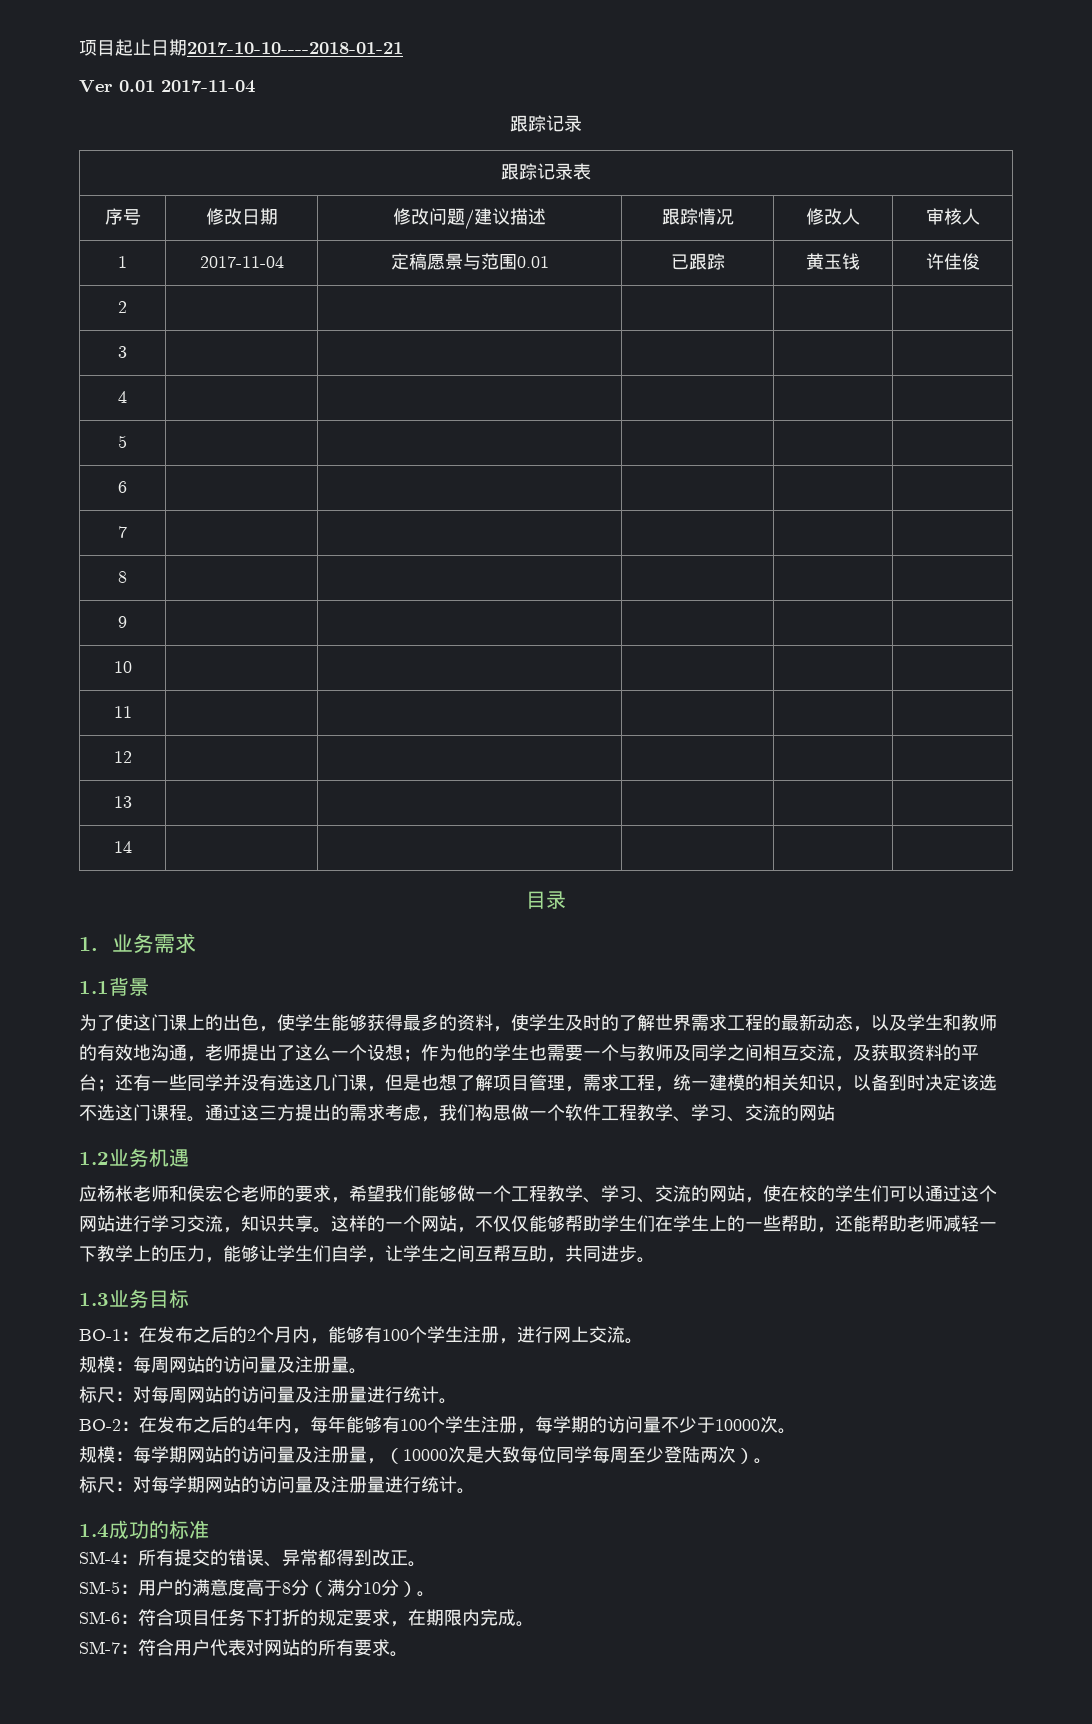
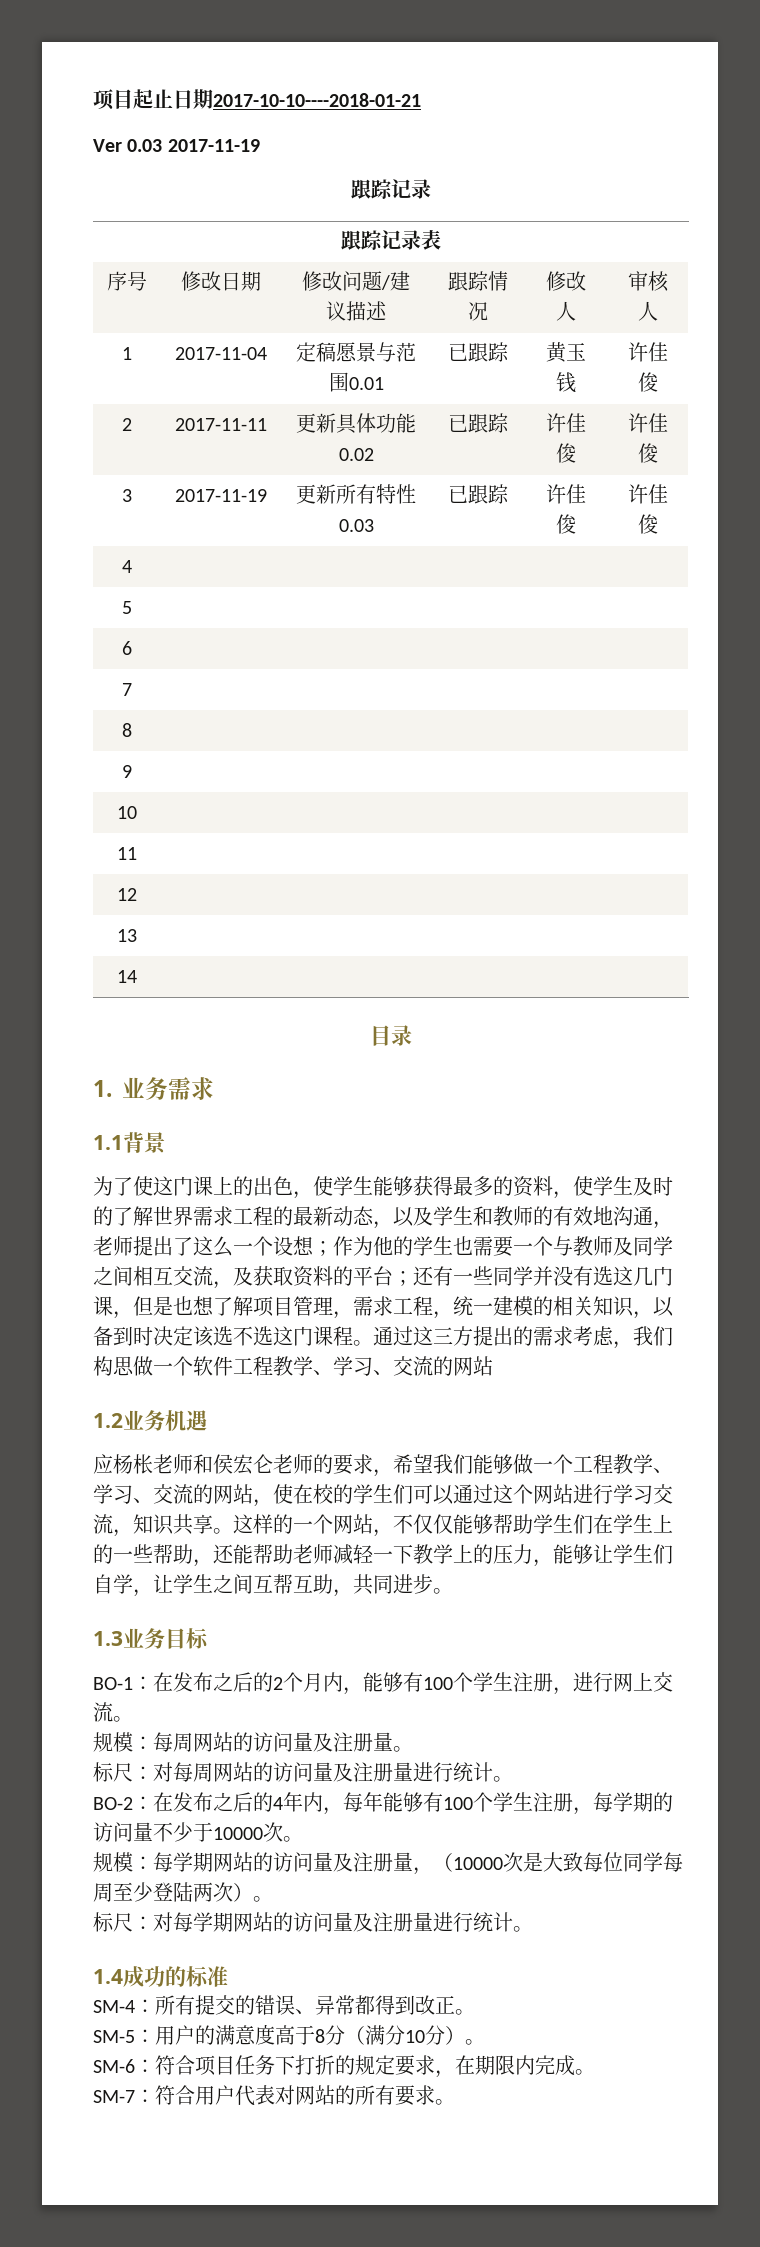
[119,80,255,93] 0.01 2017-11-04 -> [127,139,260,152] 0.03 2017-11-19
[118,346,127,358] | | | | // 3 | | | | | -> [175,418,267,431] [296,413,416,434] [338,448,374,461] [447,413,509,433] [545,413,586,433] [555,443,576,463] [627,413,668,433] [637,443,658,463] [122,489,132,502] [175,489,267,502] [296,484,416,504] [338,519,374,532] [447,484,509,504] [545,484,586,504] [555,514,576,534] [627,484,668,504] [637,514,658,534] 2017-11-11 | 更新具体功能0.02 | 已跟踪 | 许佳俊 | 许佳俊 // 3 | 2017-11-19 | 更新所有特性0.03 | 已跟踪 | 许佳俊 | 许佳俊

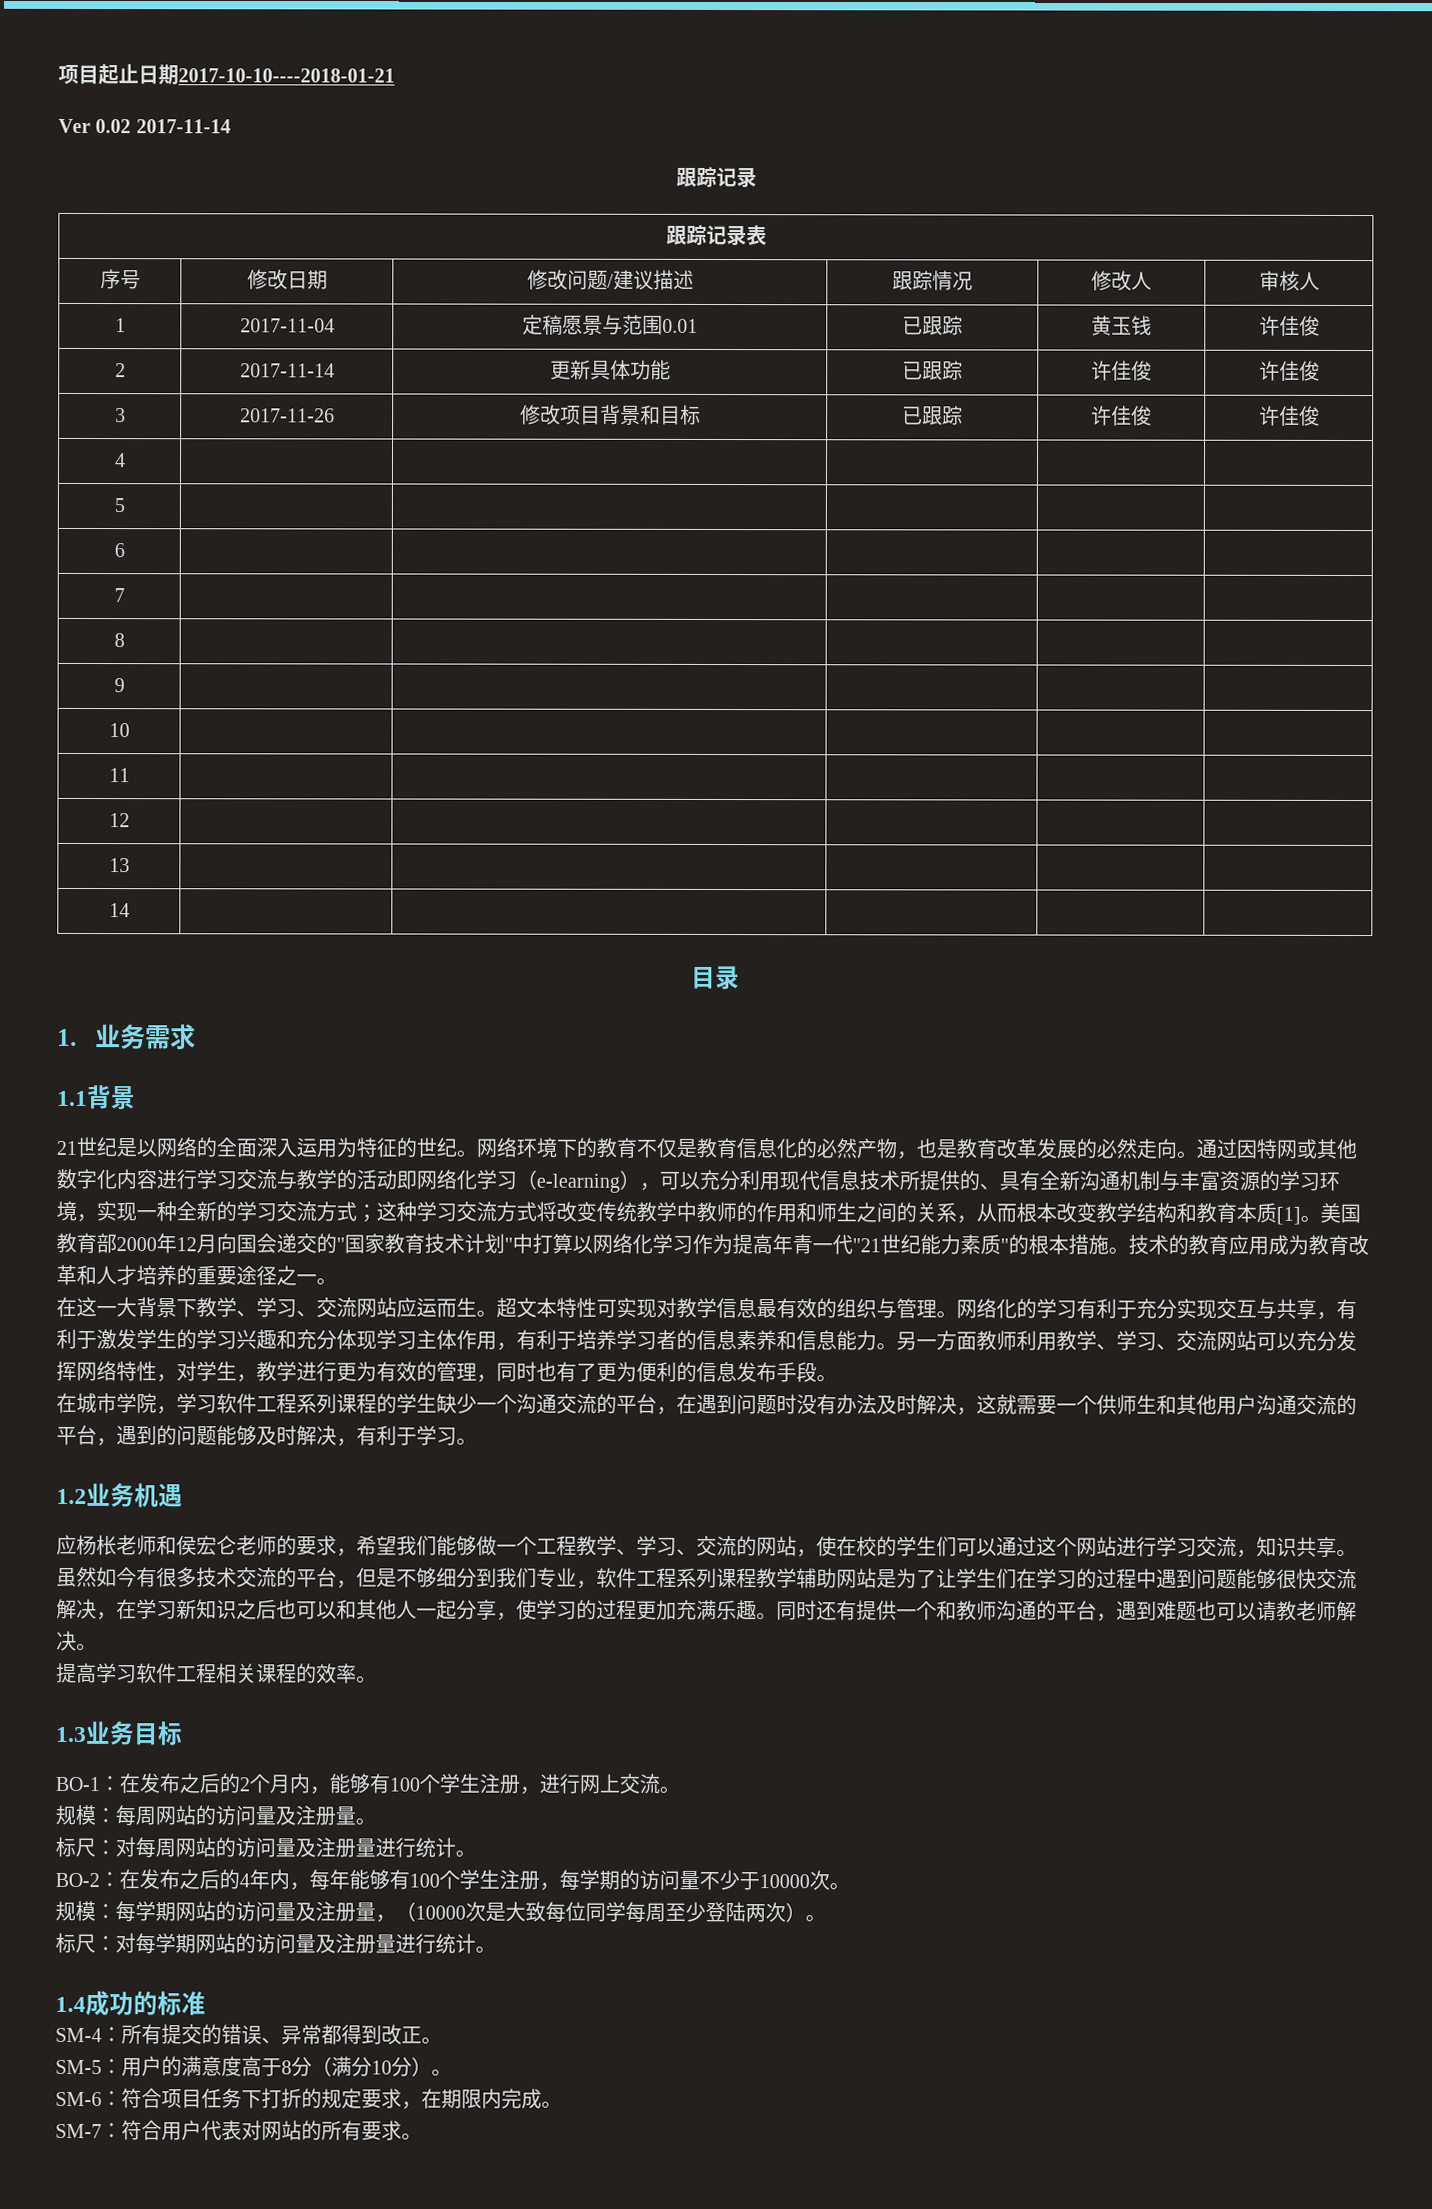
[127,139,260,152] 0.03 2017-11-19 -> [95,119,231,134] 0.02 2017-11-14
[175,418,267,431] 2017-11-11 -> [239,363,335,378] 2017-11-14
[338,448,374,461] 0.02 -> (671, 369) none
[175,489,267,502] [296,484,416,504] [338,519,374,532] 2017-11-19 | 更新所有特性0.03 -> [239,408,335,423] [519,404,701,425] 2017-11-26 | 修改项目背景和目标
[93,1176,673,1199] [93,1206,673,1229] [93,1236,673,1257] [93,1266,673,1289] [93,1296,674,1319] [93,1326,673,1349] [93,1356,493,1376] 为了使这门课上的出色，使学生能够获得最多的资料，使学生及时的了解世界需求工程的最新动态，以及学生和教师的有效地沟通，老师提出了这么一个设想；作为他的学生也需要一个与教师及同学之间相互交流，及获取资料的平台；还有一些同学并没有选这几门课，但是也想了解项目管理，需求工程，统一建模的相关知识，以备到时决定该选不选这门课程。通过这三方提出的需求考虑，我们构思做一个软件工程教学、学习、交流的网站 -> [56,1136,1357,1160] [56,1168,1340,1193] [56,1200,1361,1225] [56,1232,1369,1256] [56,1264,337,1286] [56,1296,1357,1320] [56,1328,1357,1352] [56,1360,837,1383] [56,1392,1357,1416] [56,1424,477,1447] 21世纪是以网络的全面深入运用为特征的世纪。网络环境下的教育不仅是教育信息化的必然产物，也是教育改革发展的必然走向。通过因特网或其他数字化内容进行学习交流与教学的活动即网络化学习（e-learning），可以充分利用现代信息技术所提供的、具有全新沟通机制与丰富资源的学习环境，实现一种全新的学习交流方式；这种学习交流方式将改变传统教学中教师的作用和师生之间的关系，从而根本改变教学结构和教育本质[1]。美国教育部2000年12月向国会递交的"国家教育技术计划"中打算以网络化学习作为提高年青一代"21世纪能力素质"的根本措施。技术的教育应用成为教育改革和人才培养的重要途径之一。 // 在这一大背景下教学、学习、交流网站应运而生。超文本特性可实现对教学信息最有效的组织与管理。网络化的学习有利于充分实现交互与共享，有利于激发学生的学习兴趣和充分体现学习主体作用，有利于培养学习者的信息素养和信息能力。另一方面教师利用教学、学习、交流网站可以充分发挥网络特性，对学生，教学进行更为有效的管理，同时也有了更为便利的信息发布手段。 // 在城市学院，学习软件工程系列课程的学生缺少一个沟通交流的平台，在遇到问题时没有办法及时解决，这就需要一个供师生和其他用户沟通交流的平台，遇到的问题能够及时解决，有利于学习。
[233,1514,673,1537] [93,1544,673,1567] [93,1574,433,1597] 这样的一个网站，不仅仅能够帮助学生们在学生上的一些帮助，还能帮助老师减轻一下教学上的压力，能够让学生们自学，让学生之间互帮互助，共同进步 -> [56,1566,1357,1590] [56,1598,1357,1622] [56,1630,97,1652] [56,1662,357,1684] 虽然如今有很多技术交流的平台，但是不够细分到我们专业，软件工程系列课程教学辅助网站是为了让学生们在学习的过程中遇到问题能够很快交流解决，在学习新知识之后也可以和其他人一起分享，使学习的过程更加充满乐趣。同时还有提供一个和教师沟通的平台，遇到难题也可以请教老师解决。 // 提高学习软件工程相关课程的效率

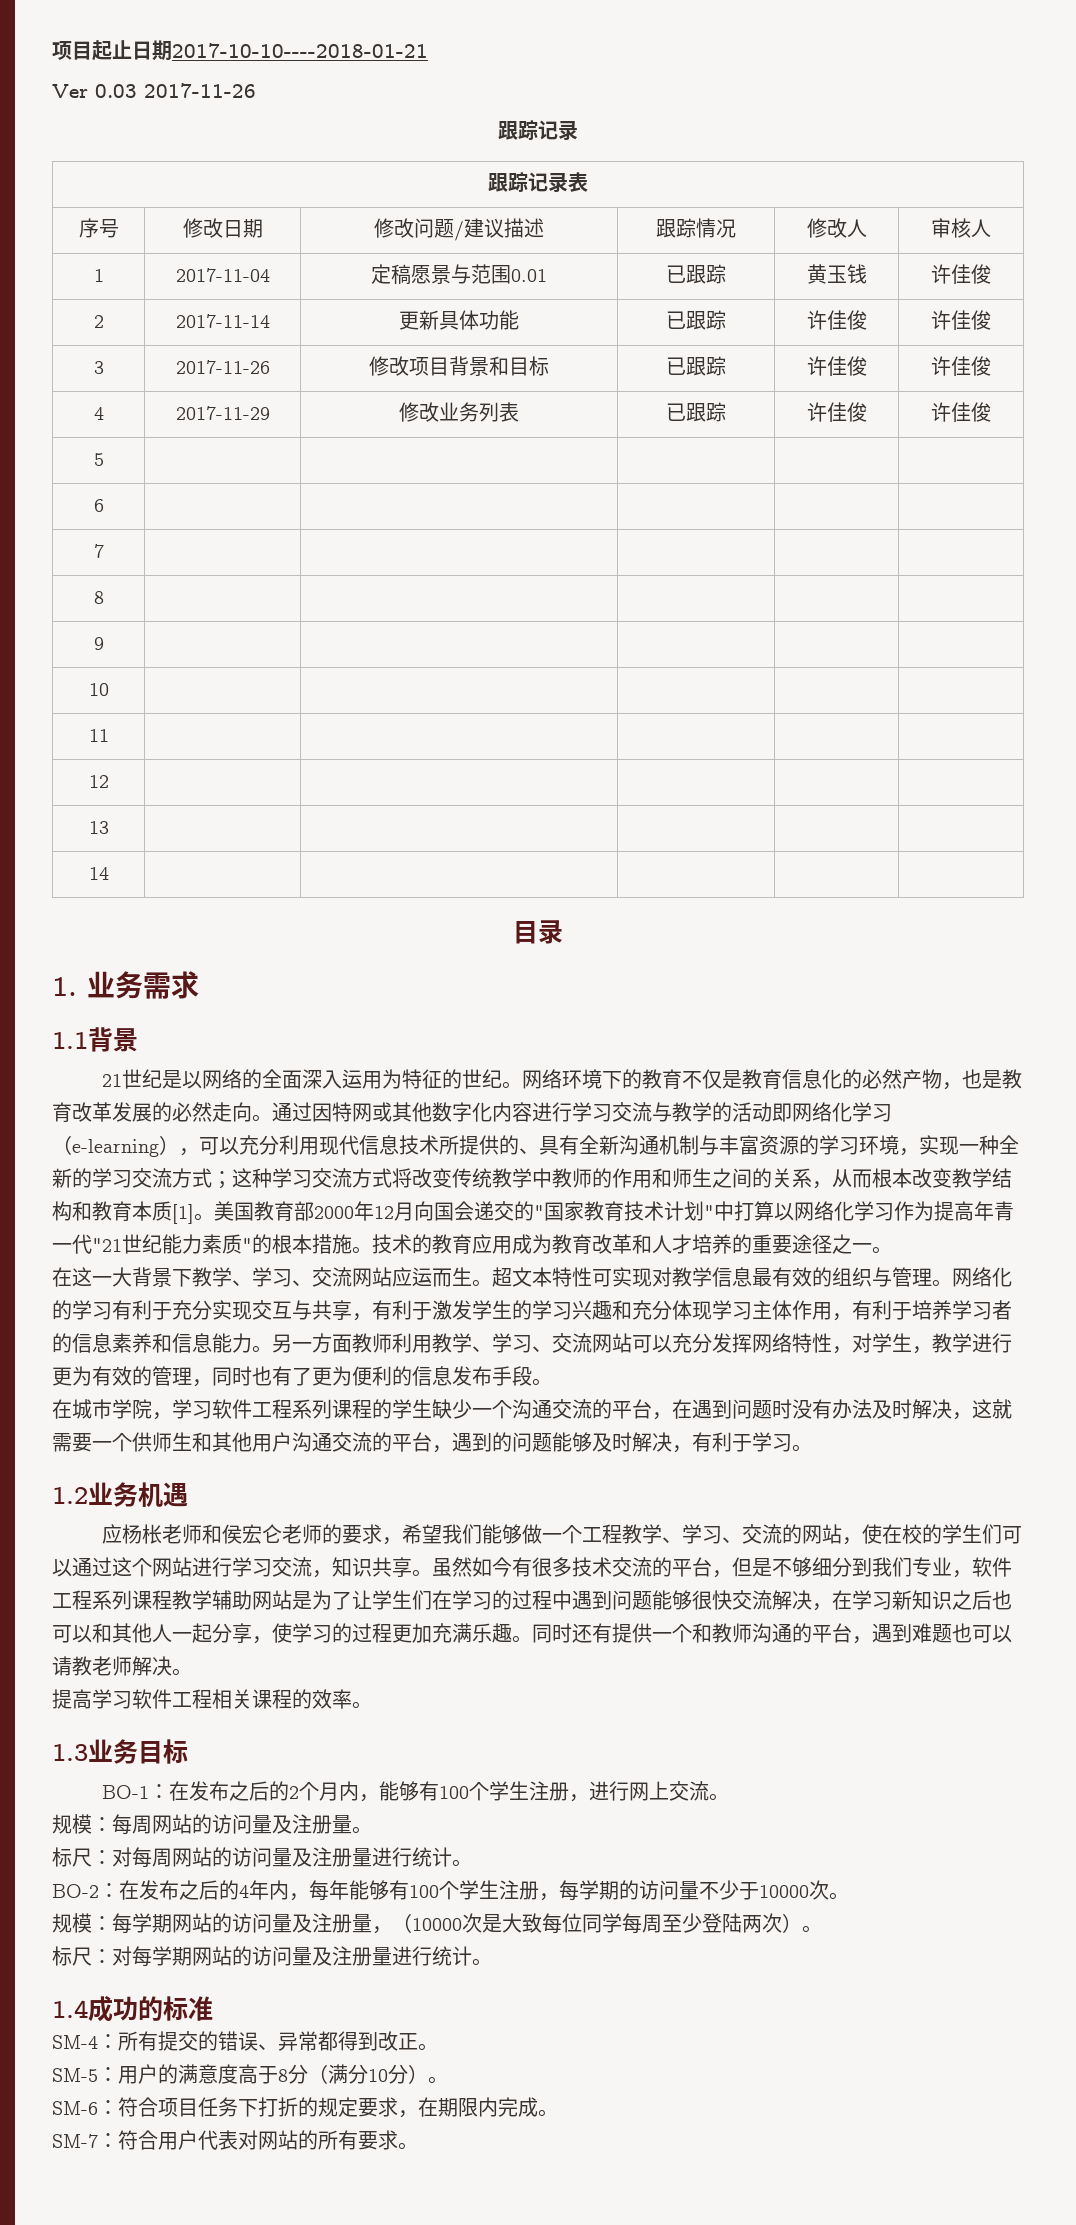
[95,119,231,134] 0.02 2017-11-14 -> [95,83,256,98] 0.03 2017-11-26
(126, 460) | | | | -> [175,406,270,420] [399,402,519,422] [666,402,726,422] [806,402,867,422] [931,402,991,422] 2017-11-29 | 修改业务列表 | 已跟踪 | 许佳俊 | 许佳俊

